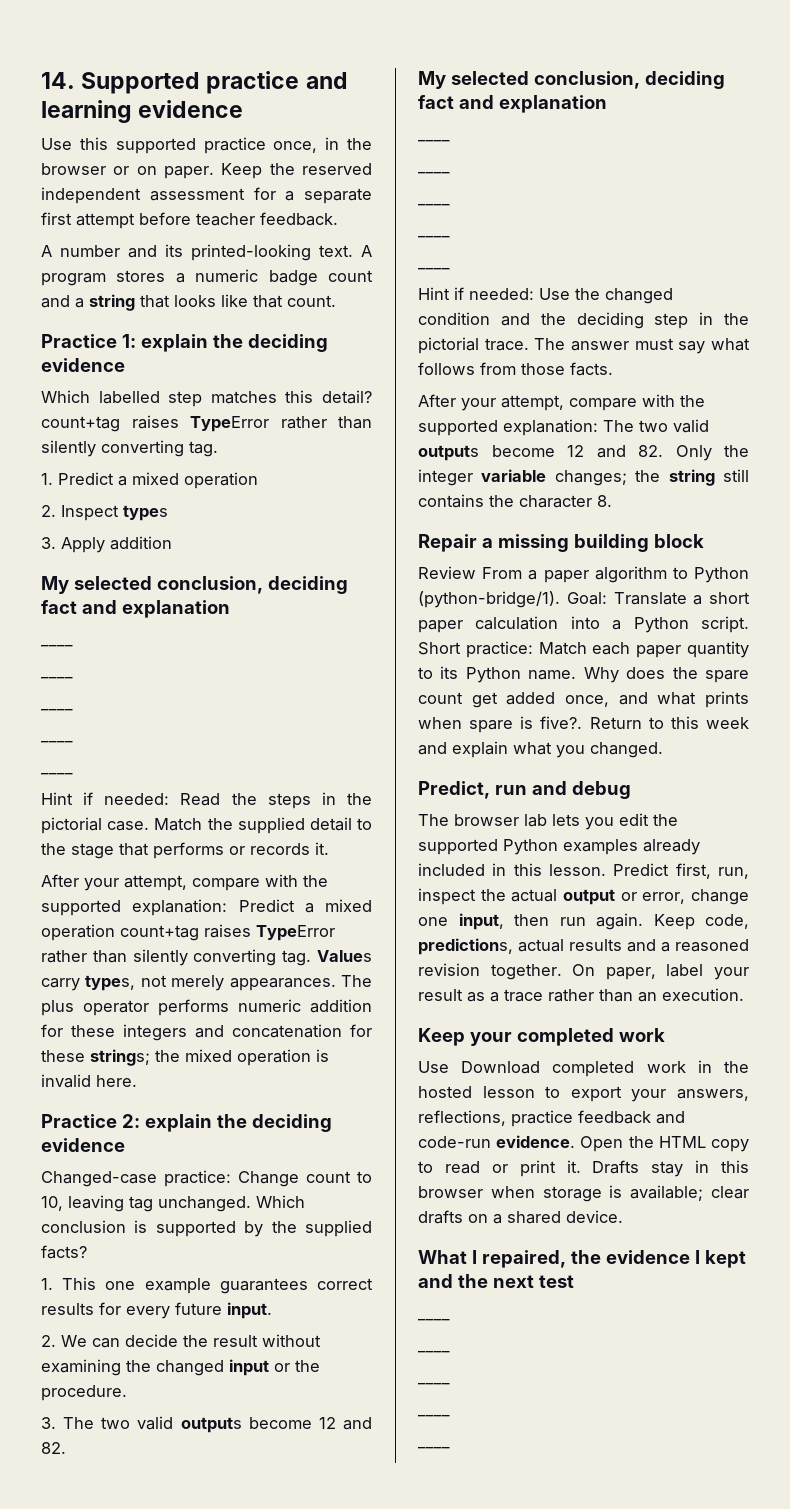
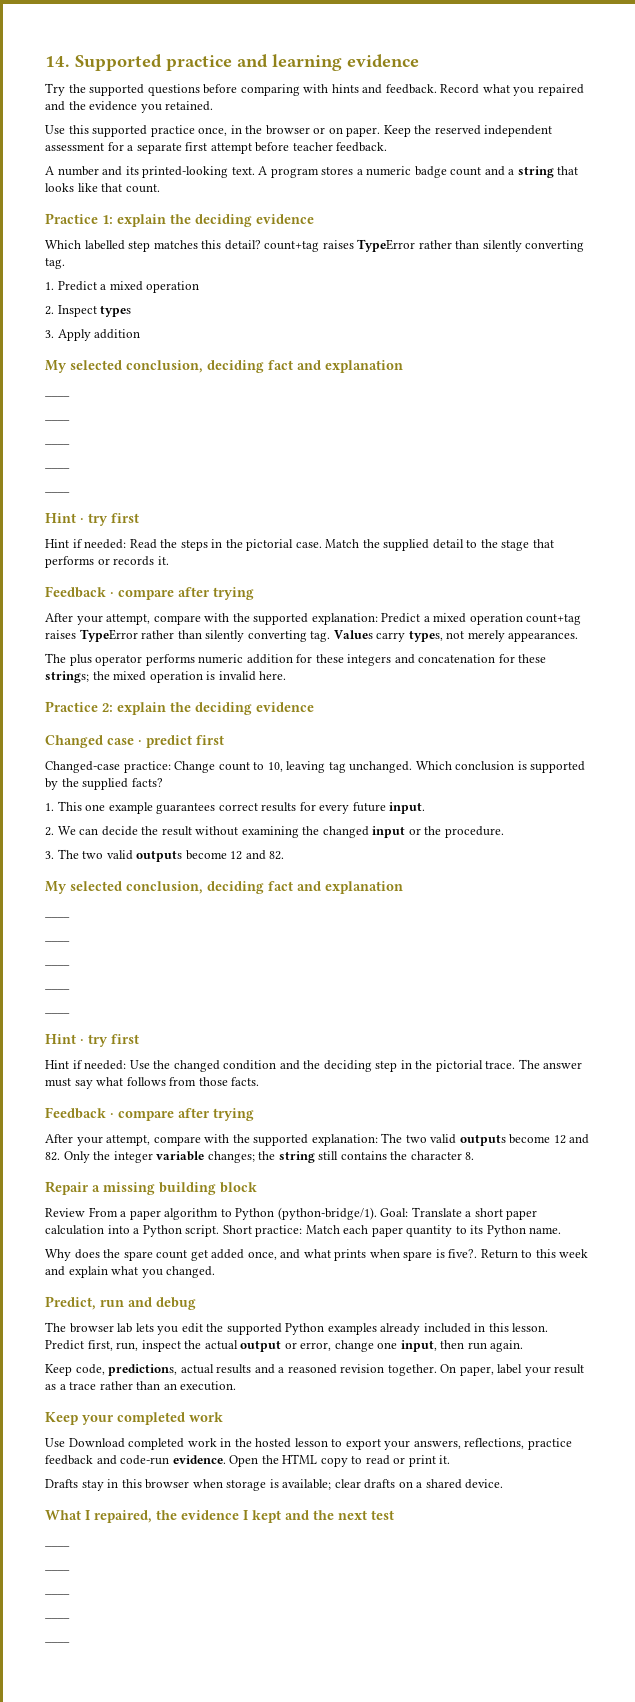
(244, 109) none -> [45,83,584,96] [45,101,214,113] // Try the supported questions before comparing with hints and feedback. Record what you repaired and the evidence you retained.
(73, 774) none -> [45,513,139,526] // Hint · try first
(329, 848) none -> [45,586,254,600] // Feedback · compare after trying
(336, 984) none -> (579, 637) //
(125, 1145) none -> [45,735,224,748] // Changed case · predict first
(450, 269) none -> [45,1034,139,1047] // Hint · try first
(613, 369) none -> [45,1107,254,1121] // Feedback · compare after trying
(577, 675) none -> (562, 1230) //
(643, 921) none -> (524, 1346) //
(581, 1166) none -> (451, 1459) //

